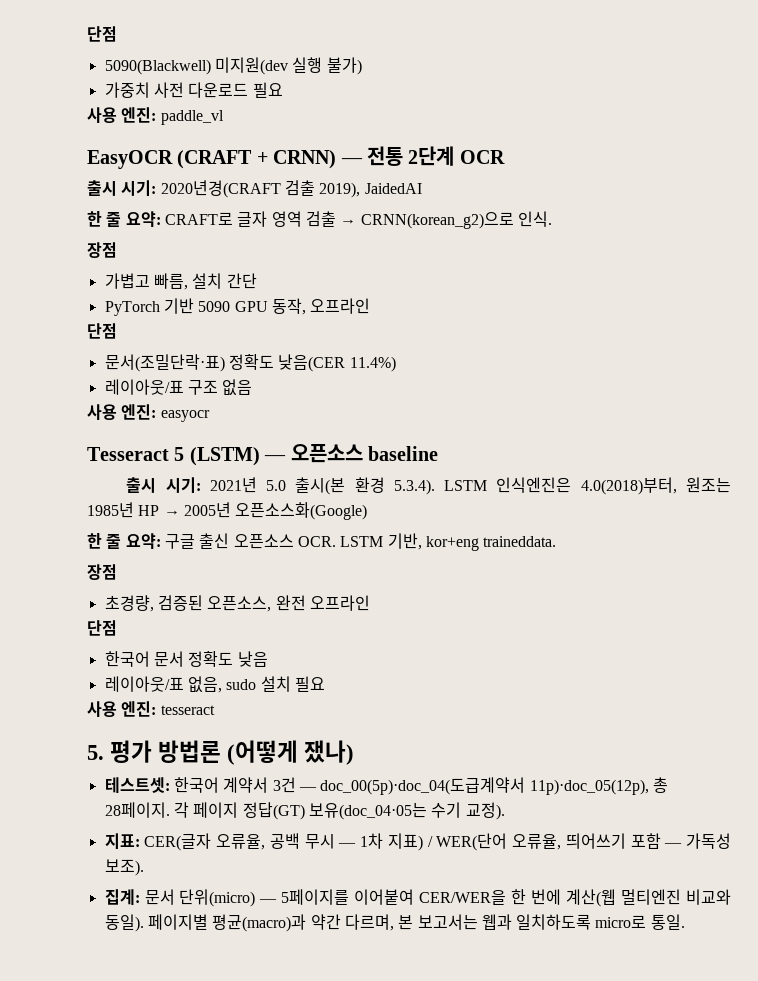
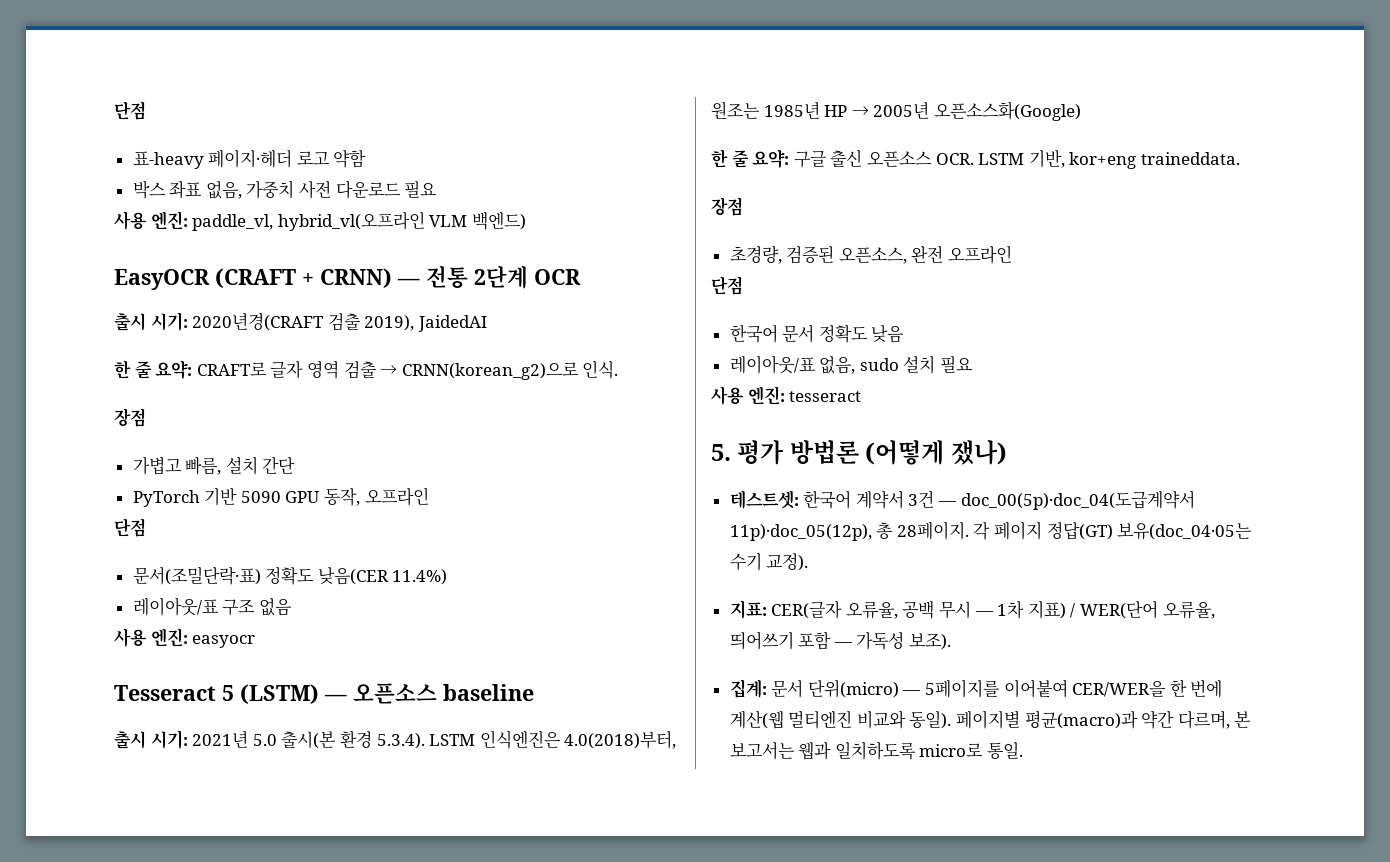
[87,26,117,42] [104,57,362,75] 단점 // 5090(Blackwell) 미지원(dev 실행 불가) // -> [114,101,146,120] [132,149,367,169] [132,180,242,199] 단점 // 표-heavy 페이지·헤더 로고 약함 // 박스 좌표 없음,
[160,110,224,125] paddle_vl -> [192,211,526,231] paddle_vl, hybrid_vl(오프라인 VLM 백엔드)

